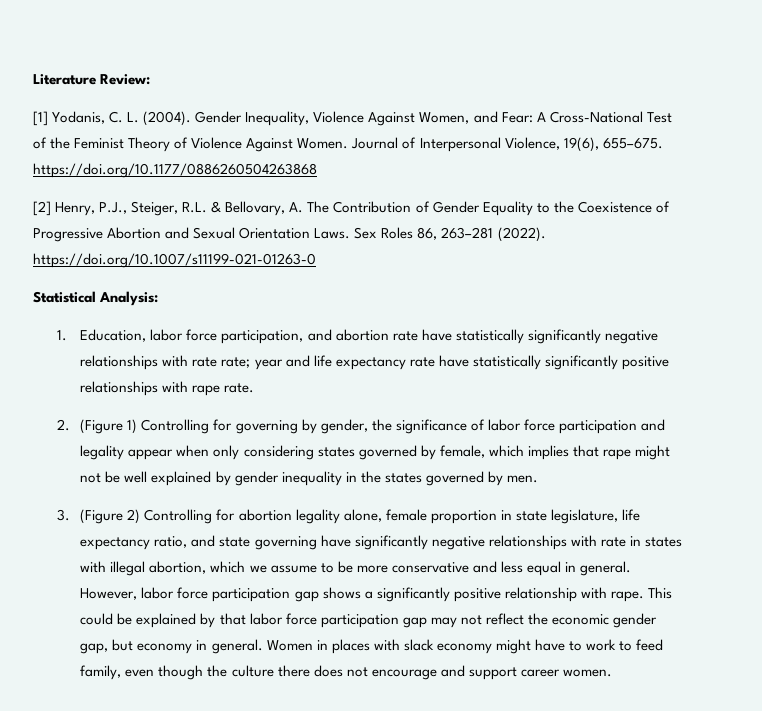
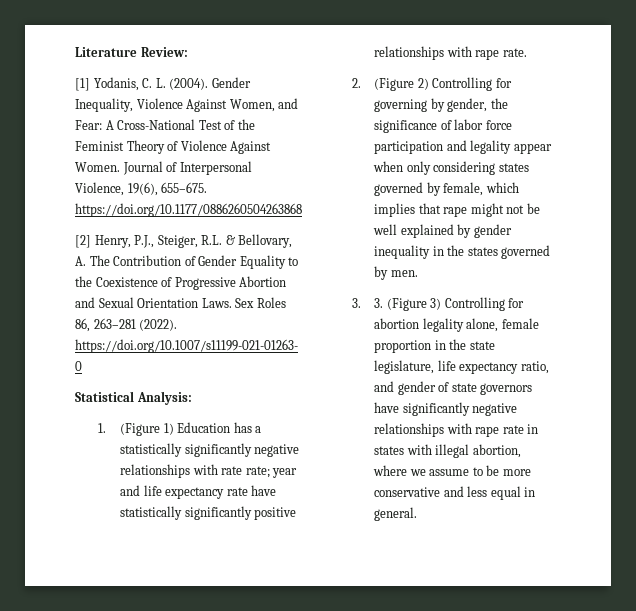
[80,329,452,344] Education, labor force participation, and abortion rate have -> [120,422,262,436] (Figure 1) Education has a
[127,419,138,434] 1) -> [417,78,429,90] 2)
[80,509,141,524] (Figure 2) -> [374,298,442,311] 3. (Figure 3)
(512, 515) none -> [449,339,467,350] the
[219,536,317,550] state governing -> [397,381,533,395] gender of state governors
(597, 541) none -> [475,426,500,437] rape
[210,561,246,573] which -> [373,465,408,476] where
[80,587,672,602] [80,613,658,628] [80,639,664,654] [80,665,612,680] However, labor force participation gap shows a significantly positive relationship with rape. This could be explained by that labor force participation gap may not reflect the economic gender gap, but economy in general. Women in places with slack economy might have to work to feed family, even though the culture there does not encourage and support career women. -> (418, 514) none

